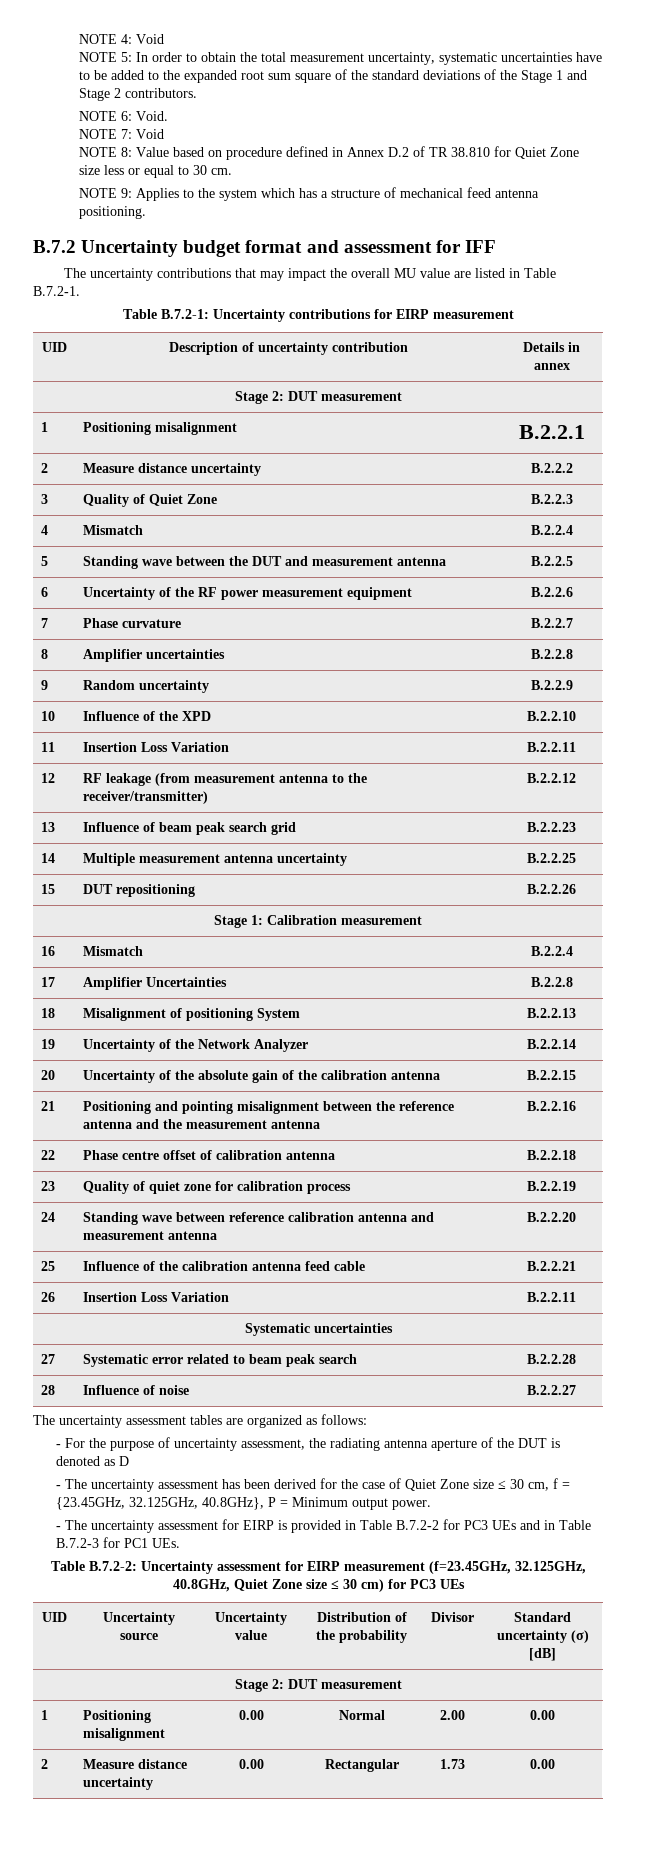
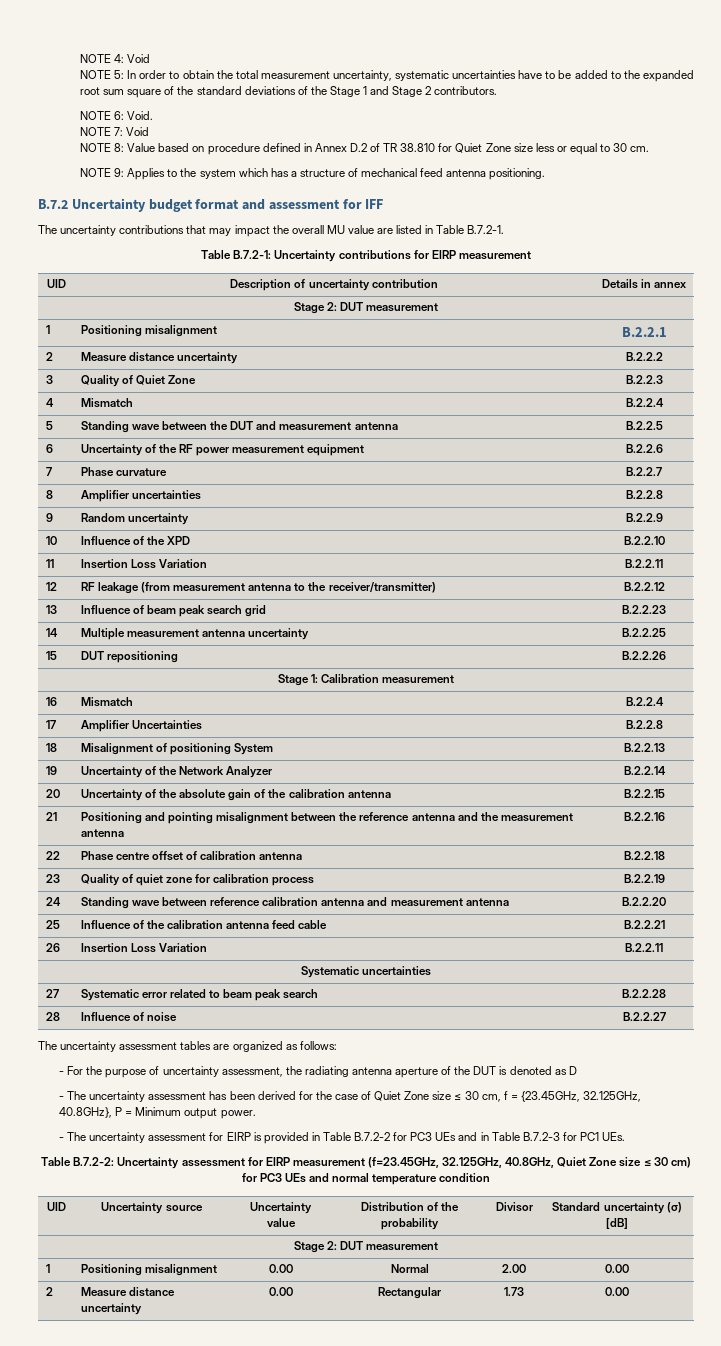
(465, 1584) none -> [309,1173,491,1185] and normal temperature condition

